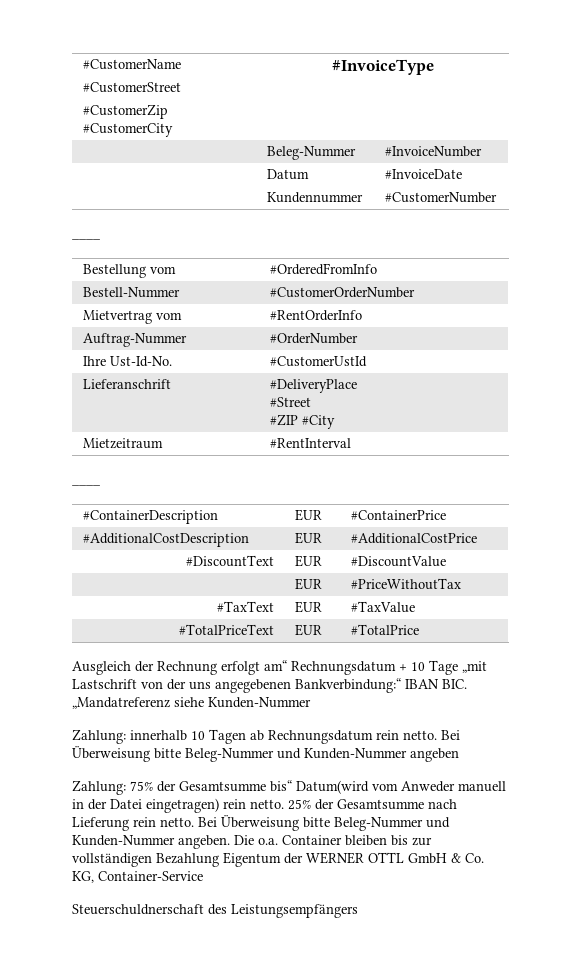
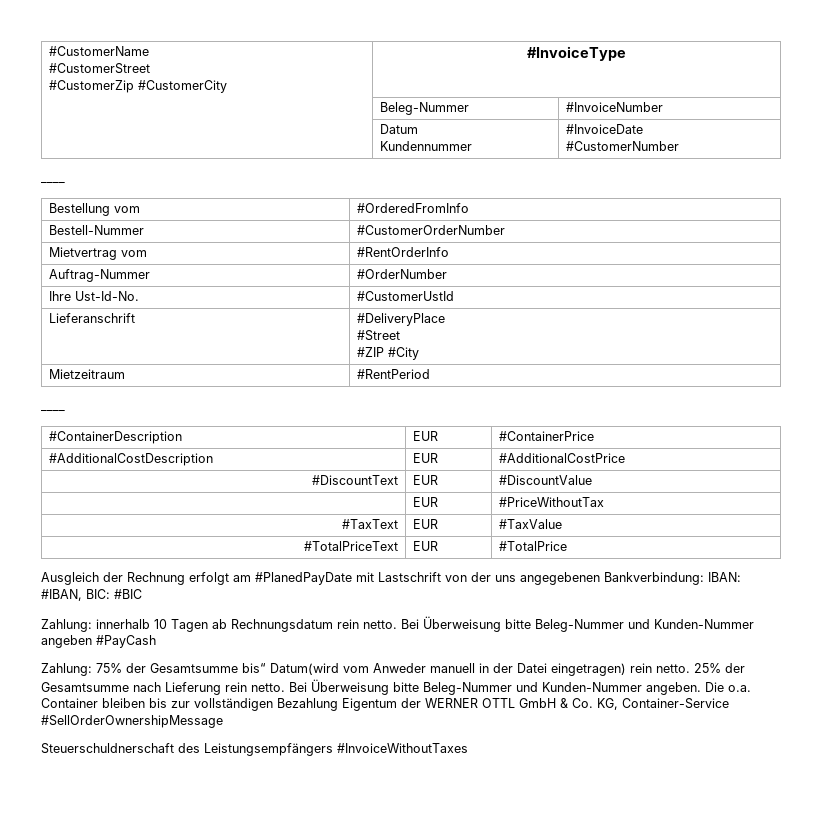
[269,438,351,448] #RentInterval -> [357,369,431,379] #RentPeriod
[264,660,487,675] am“ Rechnungsdatum + 10 Tage „mit -> [233,572,374,585] am #PlanedPayDate mit
[295,678,467,693] [72,697,311,709] Bankverbindung:“ IBAN BIC. „Mandatreferenz siehe Kunden-Nummer -> [604,572,741,585] [41,589,142,601] Bankverbindung: IBAN: #IBAN, BIC: #BIC
(459, 755) none -> [96,635,156,648] #PayCash
(203, 876) none -> [41,715,223,728] #SellOrderOwnershipMessage
(358, 911) none -> [337,743,468,753] #InvoiceWithoutTaxes

